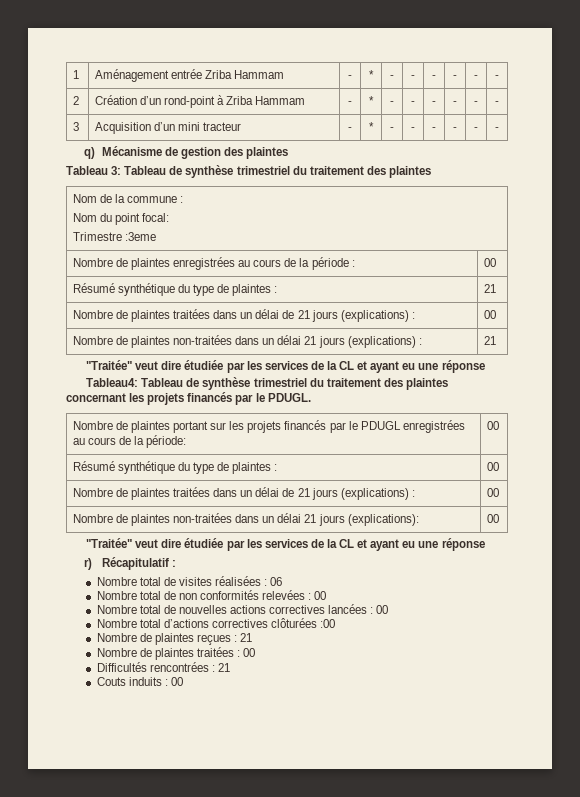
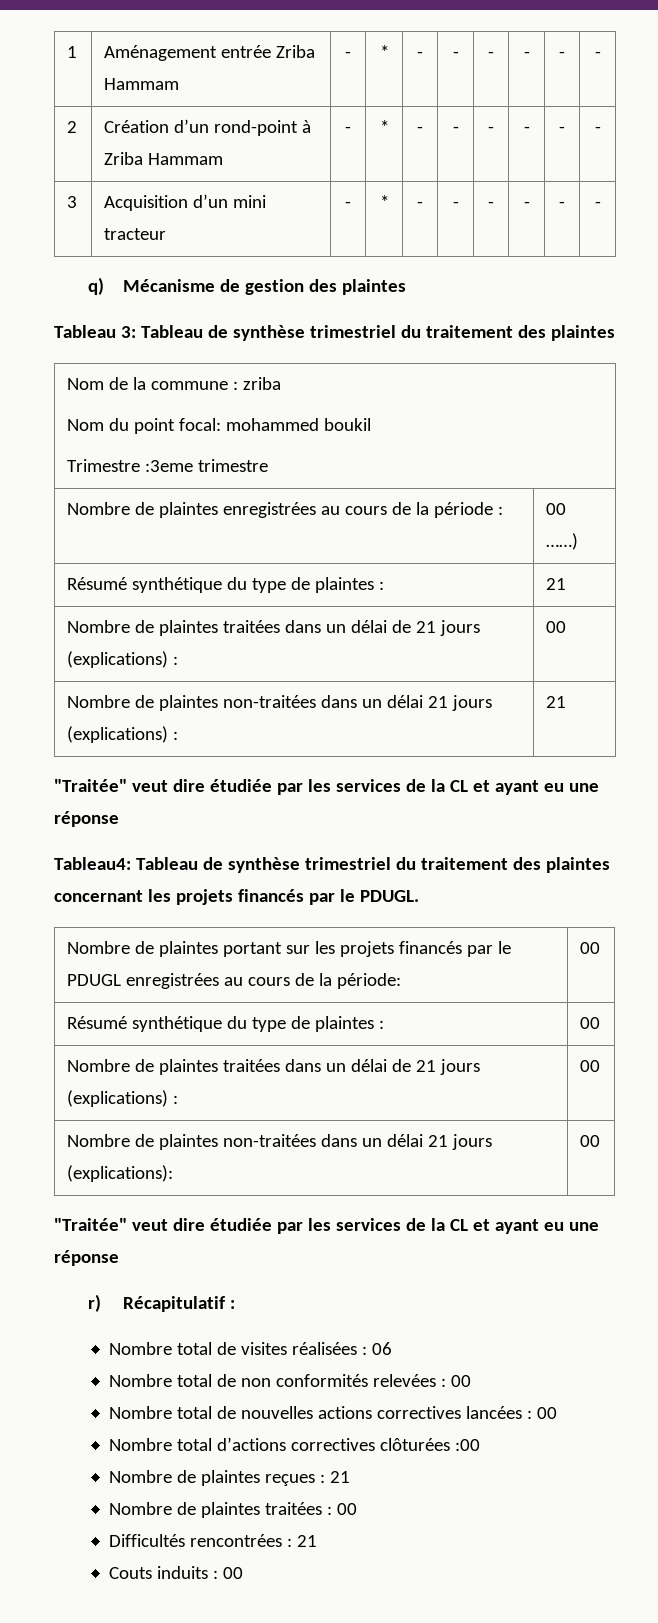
(184, 199) none -> [243,377,282,390] zriba
(169, 217) none -> [226,418,372,431] mohammed boukil
(156, 236) none -> [198,459,269,472] trimestre
(496, 262) none -> [546,533,579,550] ……)

